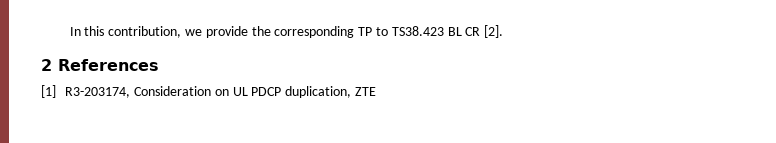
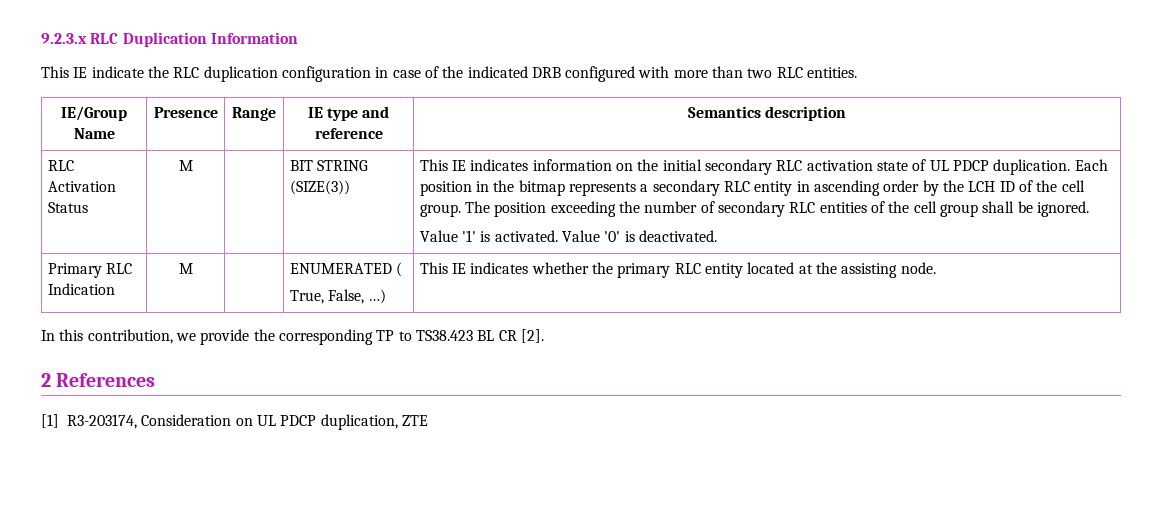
(69, 31) none -> [41,32,298,47] [41,66,858,82] [61,106,127,121] [73,128,115,139] [153,107,218,118] [232,107,276,121] [307,106,390,121] [314,128,383,139] [687,106,847,121] [47,160,74,171] [47,181,116,192] [47,202,88,213] [178,160,193,171] [289,160,369,171] [289,180,350,195] [419,159,1108,175] [419,180,1085,196] [419,201,1089,217] [419,230,718,242] [47,263,133,278] [47,283,115,295] [178,263,193,274] [289,262,403,277] [289,289,387,304] [419,262,936,278] 9.2.3.x RLC Duplication Information // This IE indicate the RLC duplication configuration in case of the indicated DRB configured with more than two RLC entities. // IE/Group Name | Presence | Range | IE type and reference | Semantics description // RLC Activation Status | M | | BIT STRING (SIZE(3)) | This IE indicates information on the initial secondary RLC activation state of UL PDCP duplication. Each position in the bitmap represents a secondary RLC entity in ascending order by the LCH ID of the cell group. The position exceeding the number of secondary RLC entities of the cell group shall be ignored. // Value '1' is activated. Value '0' is deactivated. // Primary RLC Indication | M | | ENUMERATED ( // True, False, …) | This IE indicates whether the primary RLC entity located at the assisting node. //

